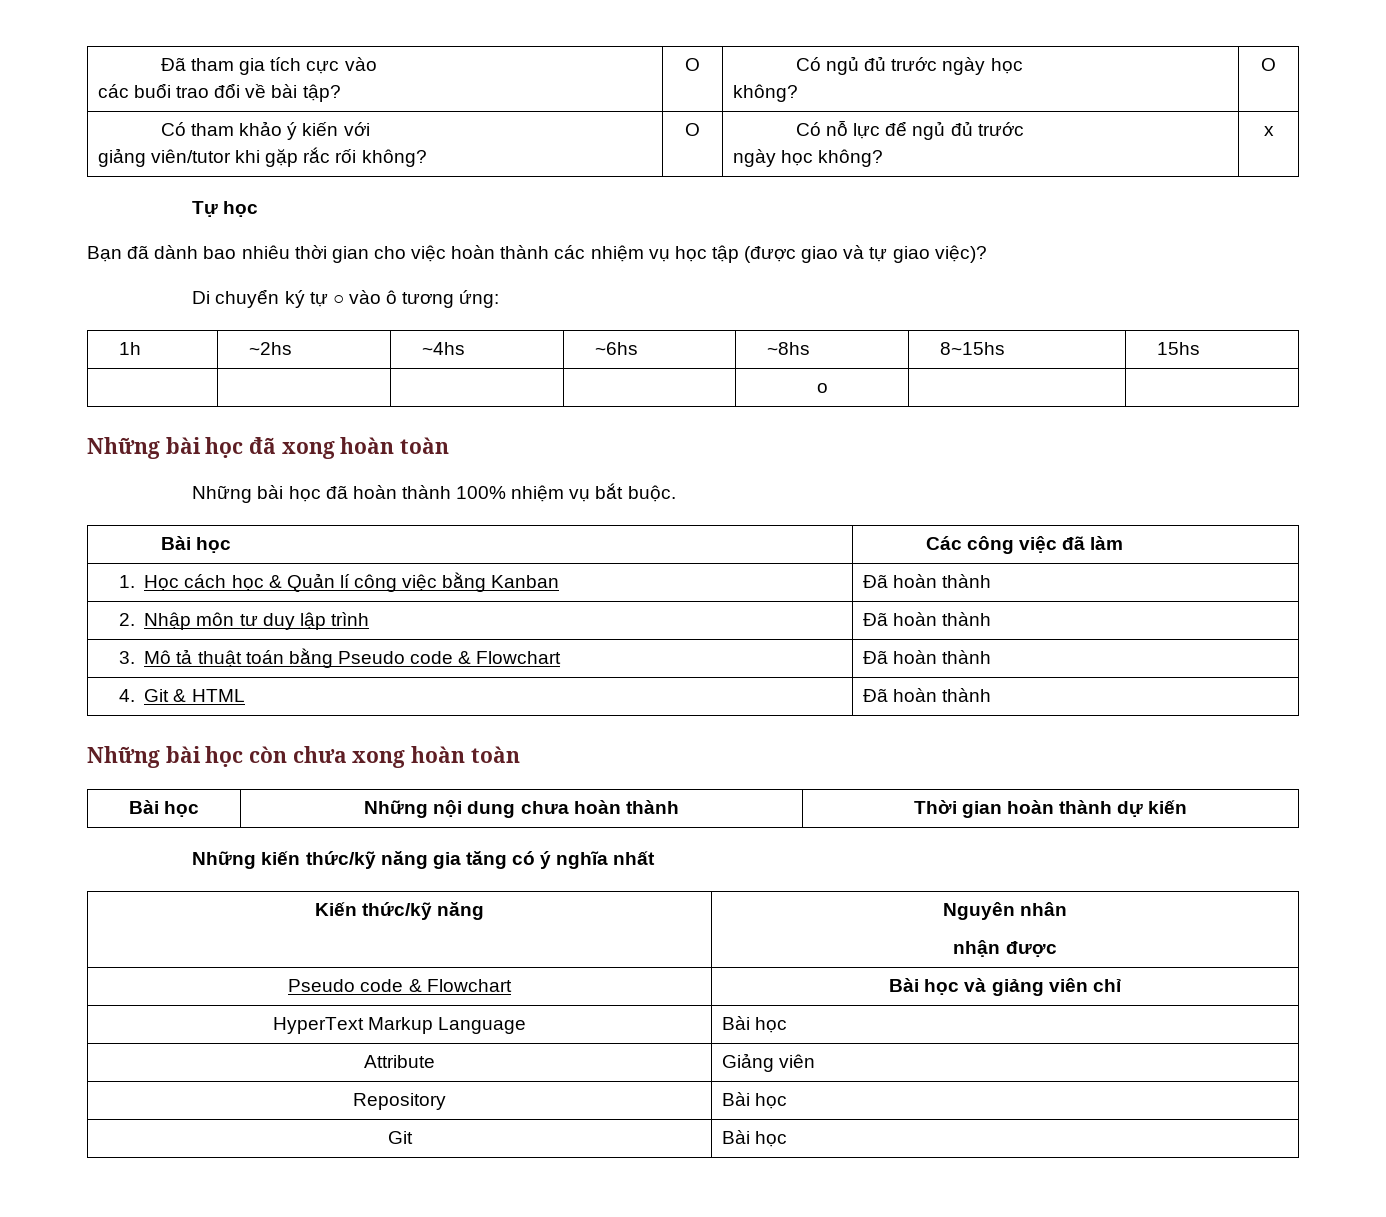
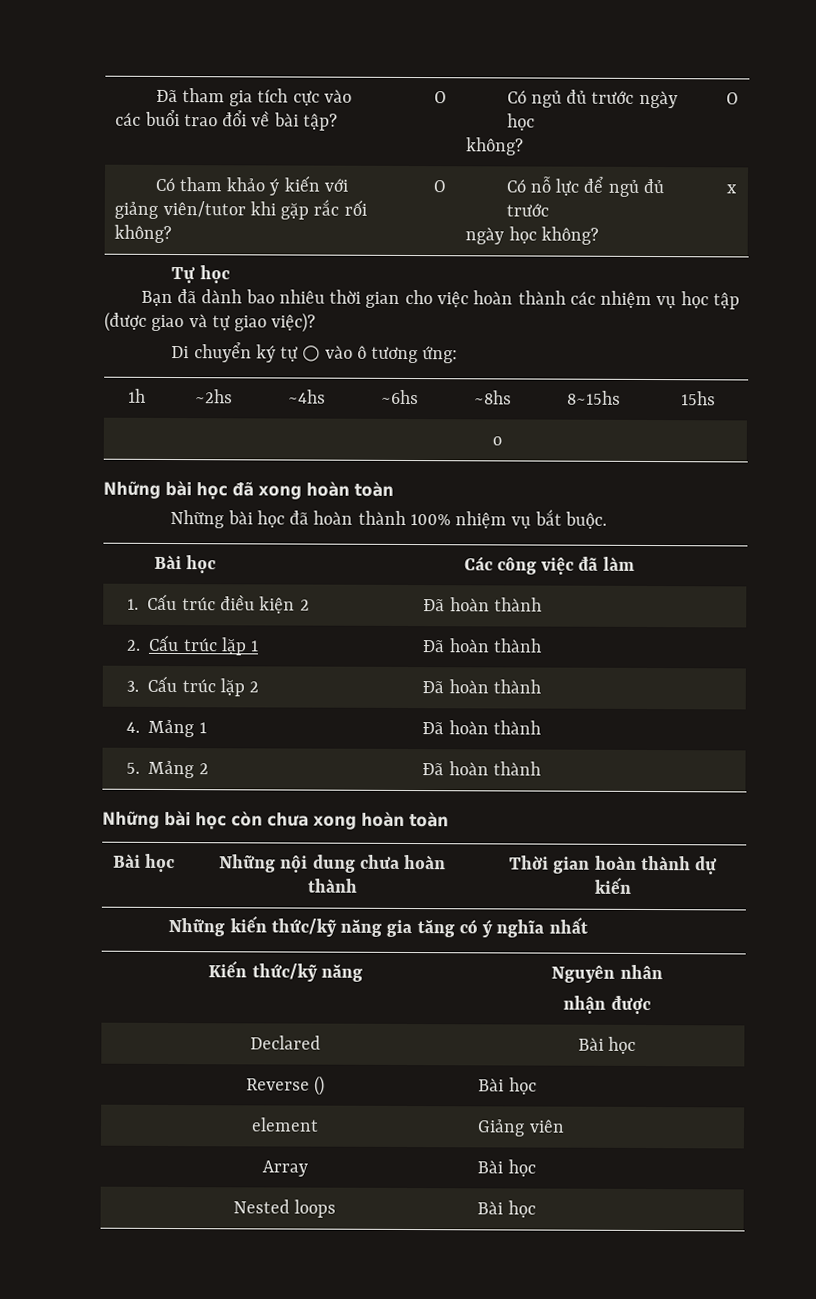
[144,572,560,592] [862,574,992,588] [118,612,369,630] [862,612,992,626] [118,648,562,668] [862,650,992,664] [118,689,245,702] Học cách học & Quản lí công việc bằng Kanban | Đã hoàn thành // 2. Nhập môn tư duy lập trình | Đã hoàn thành // 3. Mô tả thuật toán bằng Pseudo code & Flowchart | Đã hoàn thành // 4. Git & HTML -> [147,593,310,614] [423,597,542,612] [125,634,260,656] [422,638,542,653] [125,675,260,697] [422,679,541,694] [125,719,207,738] [422,720,541,735] [125,760,209,779] Cấu trúc điều kiện 2 | Đã hoàn thành // 2. Cấu trúc lặp 1 | Đã hoàn thành // 3. Cấu trúc lặp 2 | Đã hoàn thành // 4. Mảng 1 | Đã hoàn thành // 5. Mảng 2
[288,979,512,992] [889,978,1121,996] [272,1017,527,1034] [721,1016,787,1033] [364,1055,435,1068] Pseudo code & Flowchart | Bài học và giảng viên chỉ // HyperText Markup Language | Bài học // Attribute -> [250,1035,321,1050] [577,1036,637,1054] [245,1075,326,1096] [478,1077,537,1095] [251,1117,319,1132] Declared | Bài học // Reverse () | Bài học // element
[353,1093,446,1110] [721,1092,787,1109] [387,1131,413,1144] Repository | Bài học // Git -> [261,1160,308,1177] [477,1159,536,1177] [232,1199,337,1218] Array | Bài học // Nested loops

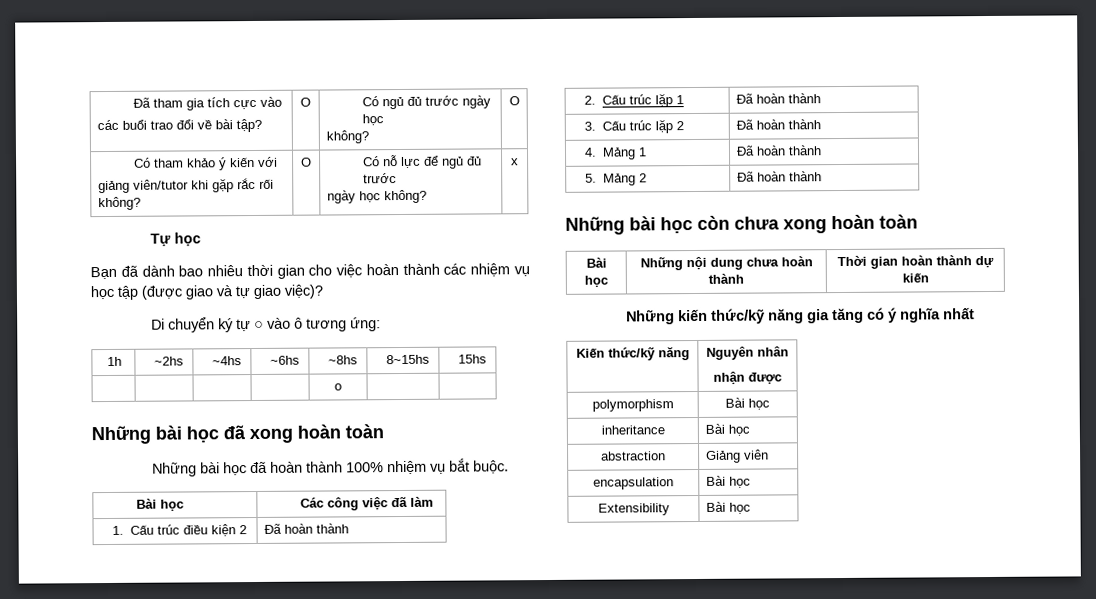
[250,1035,321,1050] [577,1036,637,1054] [245,1075,326,1096] [478,1077,537,1095] [251,1117,319,1132] Declared | Bài học // Reverse () | Bài học // element -> [591,399,674,412] [725,397,770,410] [600,425,665,435] [704,423,750,436] [601,451,666,461] polymorphism | Bài học // inheritance | Bài học // abstraction
[261,1160,308,1177] [477,1159,536,1177] [232,1199,337,1218] Array | Bài học // Nested loops -> [593,477,674,490] [705,475,751,488] [597,503,670,516] encapsulation | Bài học // Extensibility

